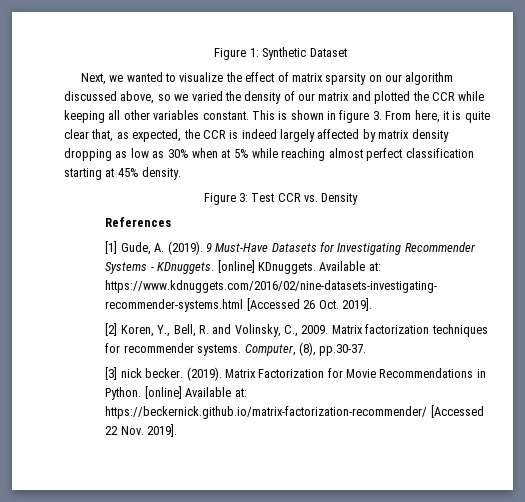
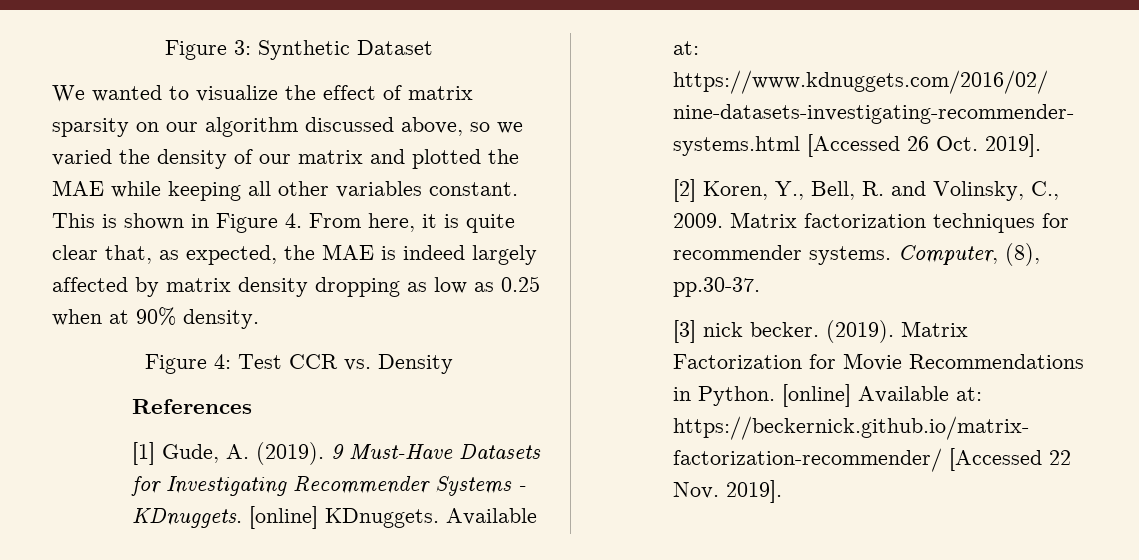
[214,48,259,60] Figure 1: -> [165,40,251,60] Figure 3:
[80,73,124,85] Next, we -> [52,85,85,102] We
[431,92,455,101] CCR -> [52,180,104,196] MAE
[339,110,382,123] figure 3. -> [216,213,302,233] Figure 4.
[202,130,226,139] CCR -> [322,244,374,260] MAE
[167,149,189,158] 30% -> [501,276,540,292] 0.25
[233,148,474,161] [64,168,139,180] 5% while reaching almost perfect classification starting at 45% -> [136,307,176,326] 90%
[238,193,248,202] 3: -> [214,354,231,369] 4:

